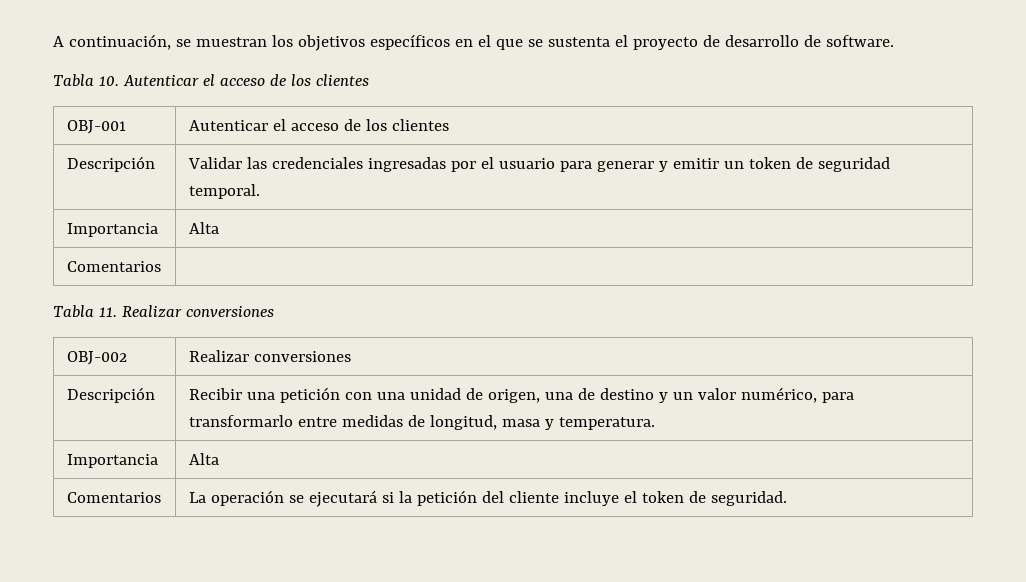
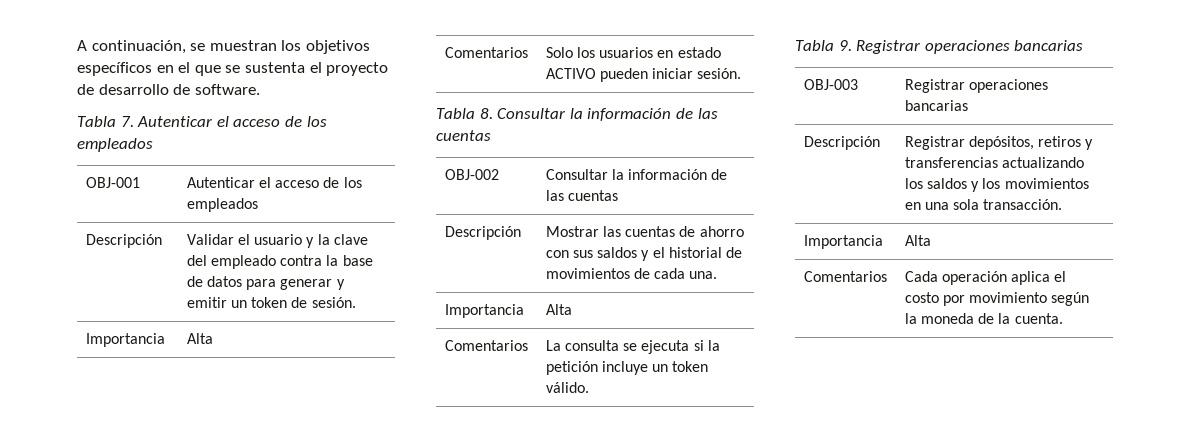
[98,74,369,86] 10. Autenticar el acceso de los clientes -> [120,116,327,127] [77,138,153,152] 7. Autenticar el acceso de los empleados
[391,119,449,131] clientes -> [186,198,258,212] empleados
[246,157,555,172] las credenciales ingresadas por el usuario -> [238,234,368,248] [186,255,373,269] [186,276,243,287] el usuario y la clave del empleado contra la base de datos
[817,157,890,172] [188,184,260,199] [66,223,158,237] [188,222,219,234] [66,261,161,272] [53,305,274,318] [66,351,127,365] [188,350,351,362] [66,387,155,403] [188,387,854,403] [188,415,655,430] [66,454,158,468] [188,453,219,465] [66,492,161,503] [188,490,787,507] seguridad temporal. // Importancia | Alta // Comentarios | // Tabla 11. Realizar conversiones // OBJ-002 | Realizar conversiones // Descripción | Recibir una petición con una unidad de origen, una de destino y un valor numérico, para transformarlo entre medidas de longitud, masa y temperatura. // Importancia | Alta // Comentarios | La operación se ejecutará si la petición del cliente incluye el token de seguridad. -> [311,297,356,308] [85,333,165,347] [186,333,213,344] [444,47,528,58] [545,47,721,58] [545,68,742,82] [436,108,718,121] [436,130,491,141] [444,169,499,180] [545,169,728,180] [545,190,619,201] [444,226,521,240] [545,226,744,237] [545,247,743,261] [545,268,718,279] [444,304,524,318] [545,304,572,315] [444,340,528,351] [545,340,720,354] [545,361,709,375] [545,382,589,393] [795,40,1084,54] [803,79,858,90] [904,79,1049,93] [904,100,968,111] [803,136,880,150] [904,136,1094,150] [904,157,1085,168] [904,178,1089,192] [904,199,1063,210] [803,235,883,249] [904,235,931,246] [803,271,887,282] [904,271,1067,285] [904,292,1090,306] [904,313,1063,324] sesión. // Importancia | Alta // Comentarios | Solo los usuarios en estado ACTIVO pueden iniciar sesión. // Tabla 8. Consultar la información de las cuentas // OBJ-002 | Consultar la información de las cuentas // Descripción | Mostrar las cuentas de ahorro con sus saldos y el historial de movimientos de cada una. // Importancia | Alta // Comentarios | La consulta se ejecuta si la petición incluye un token válido. // Tabla 9. Registrar operaciones bancarias // OBJ-003 | Registrar operaciones bancarias // Descripción | Registrar depósitos, retiros y transferencias actualizando los saldos y los movimientos en una sola transacción. // Importancia | Alta // Comentarios | Cada operación aplica el costo por movimiento según la moneda de la cuenta.

